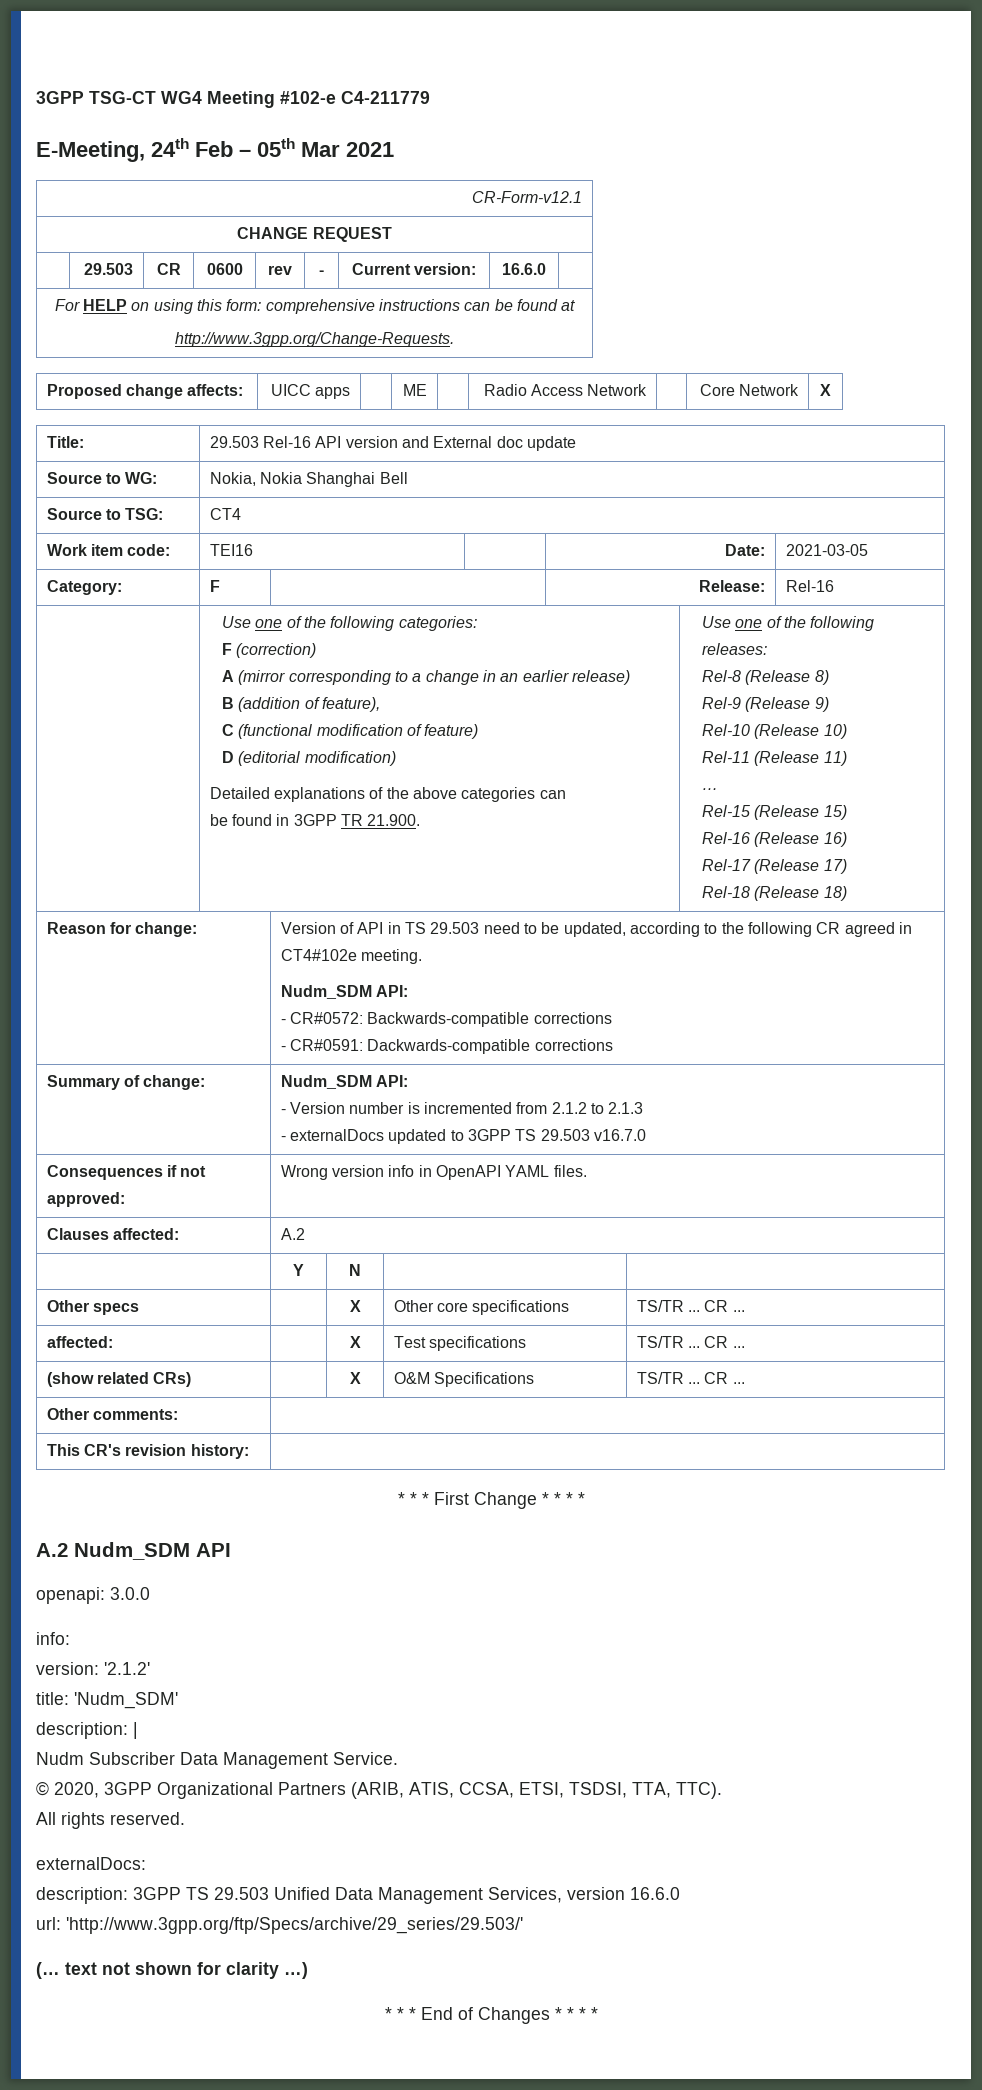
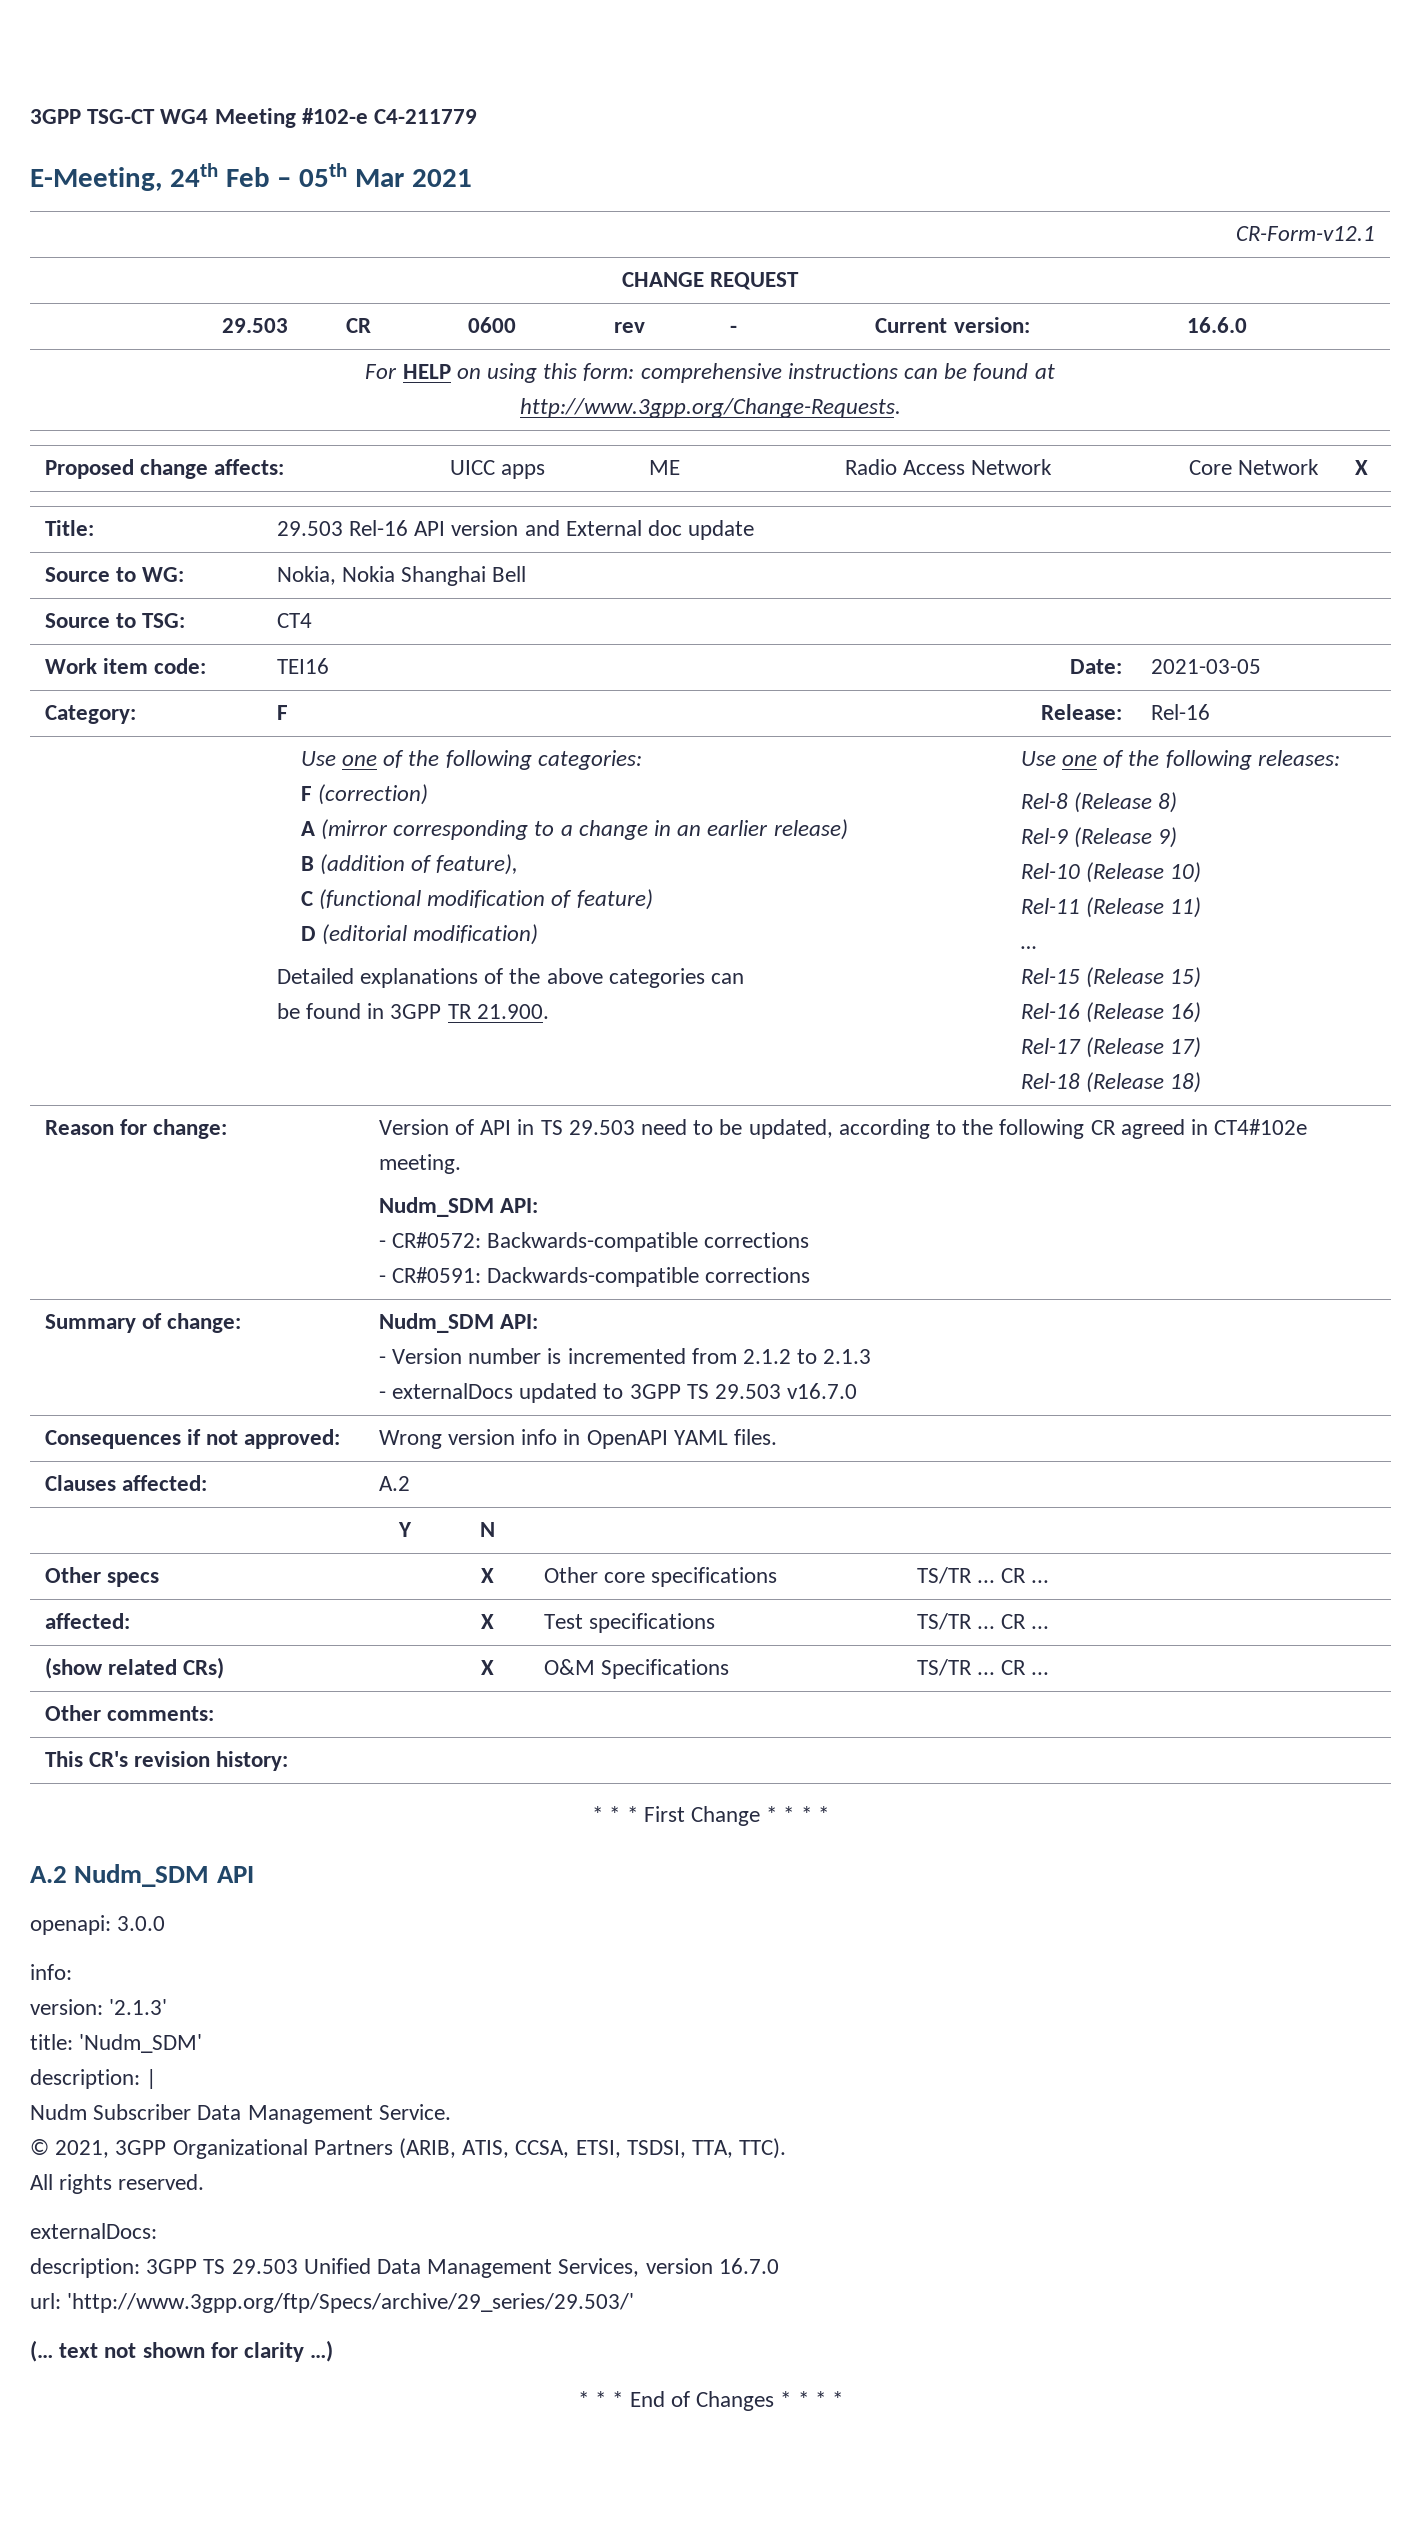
[104,1662,150,1675] '2.1.2' -> [109,1999,168,2015] '2.1.3'
[54,1782,99,1798] 2020, -> [55,2140,110,2158] 2021,
[630,1887,680,1900] 16.6.0 -> [718,2258,779,2274] 16.7.0

